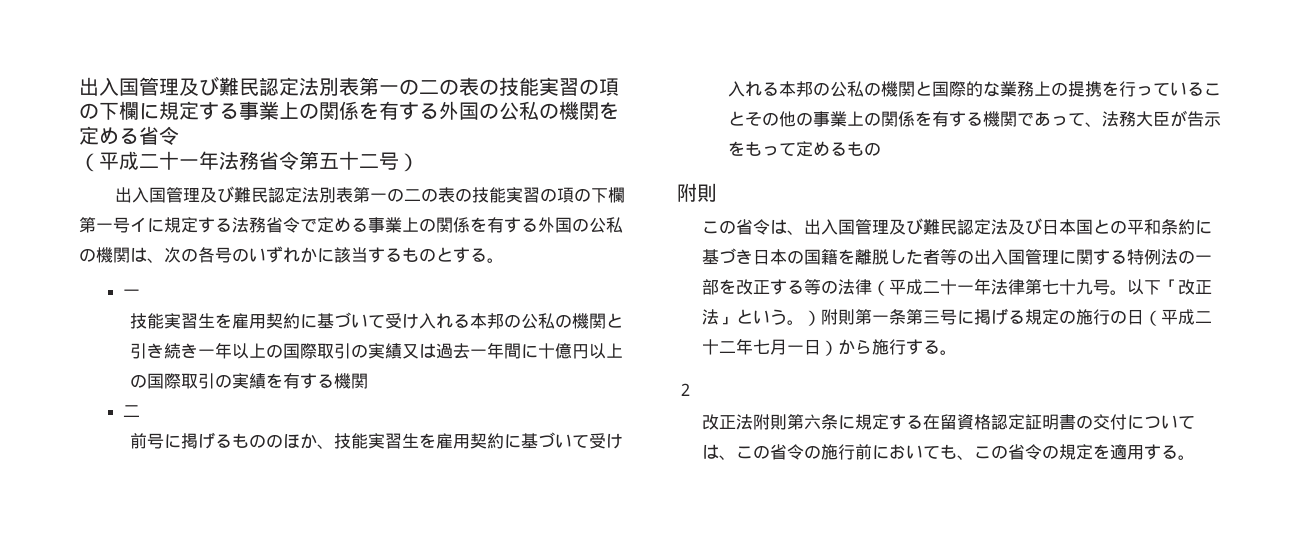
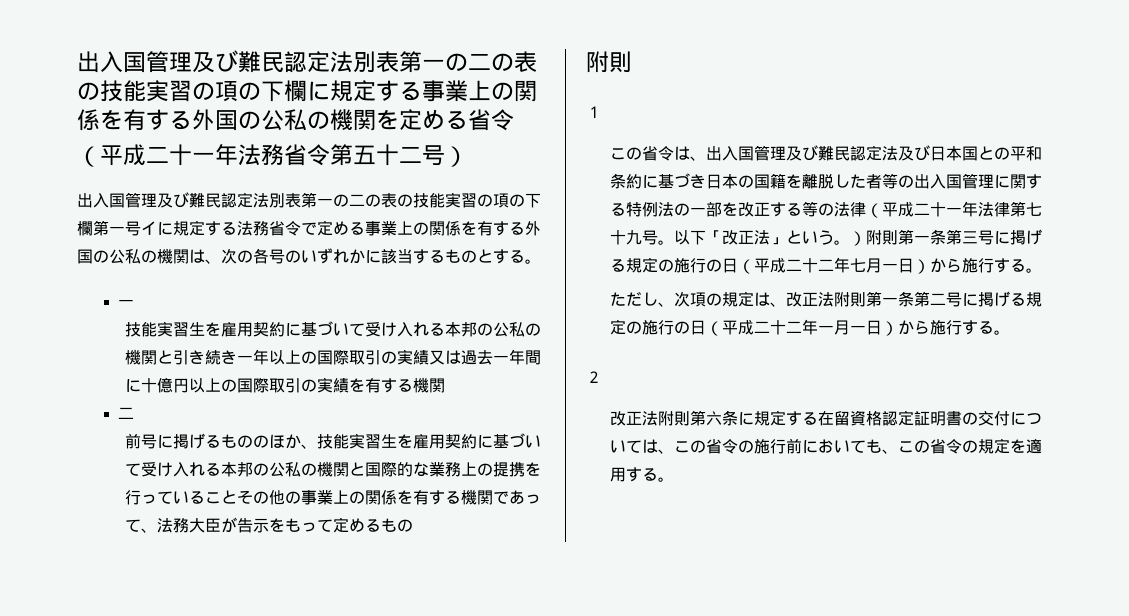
(717, 192) none -> [586,106,602,118] // １
(958, 352) none -> [609,291,1042,307] [609,319,1010,336] // ただし、次項の規定は、改正法附則第一条第二号に掲げる規定の施行の日（平成二十二年一月一日）から施行する。

